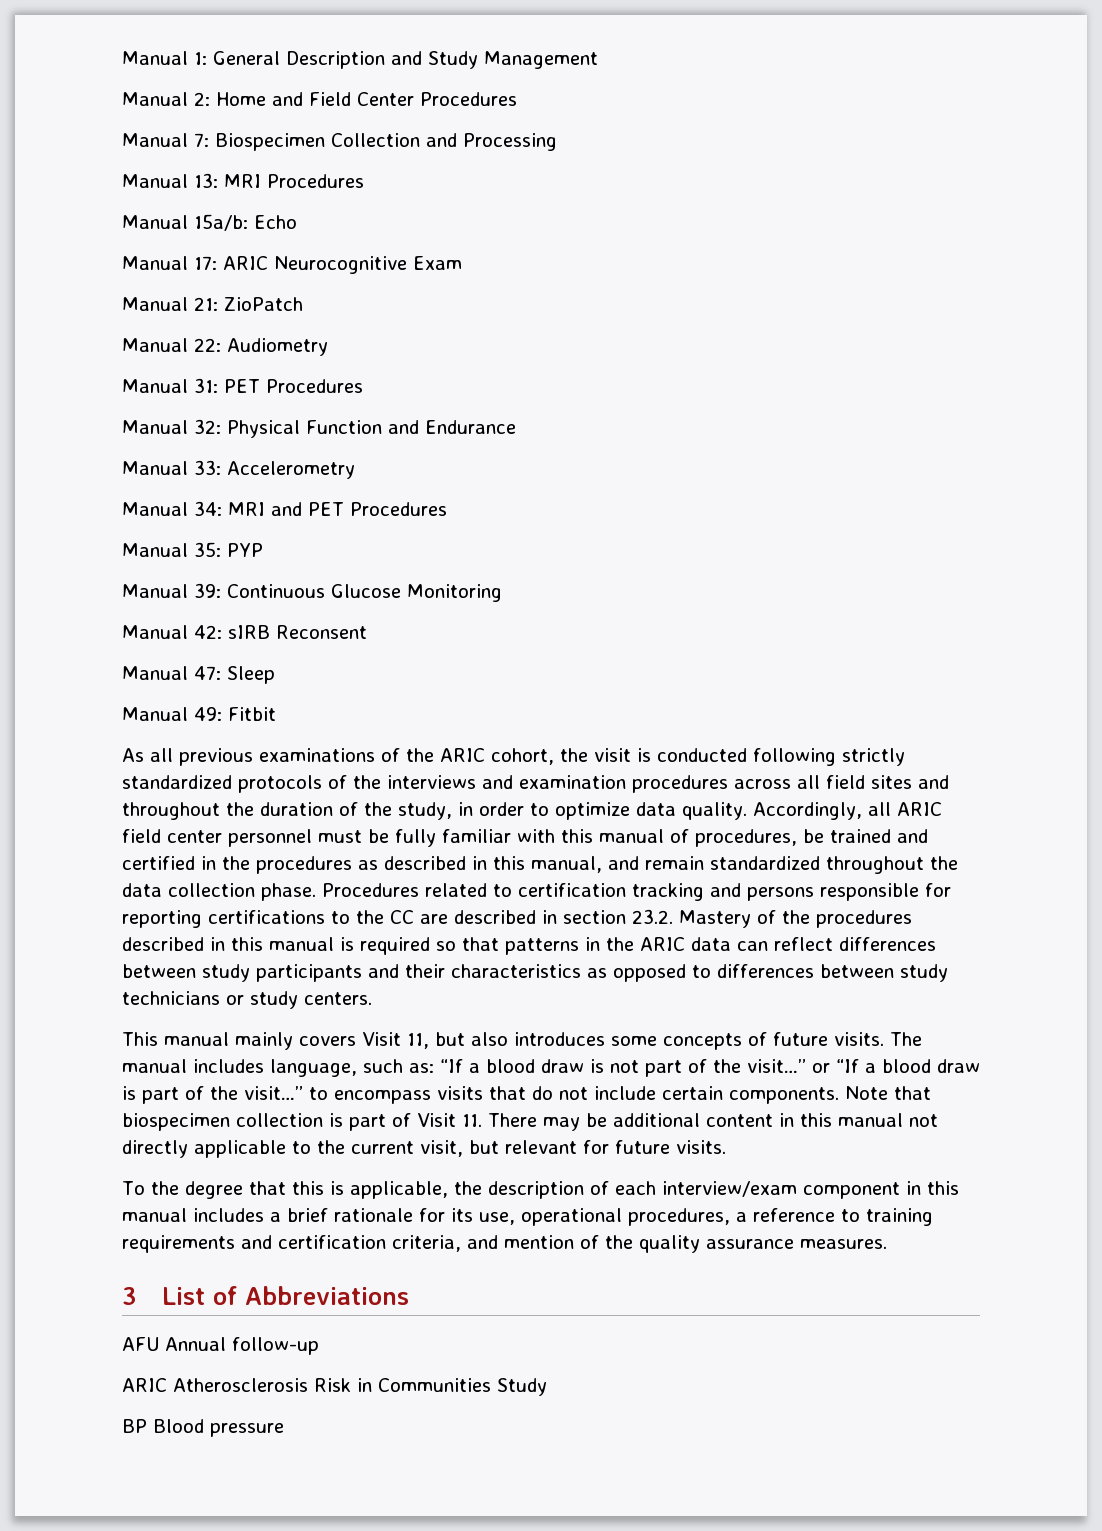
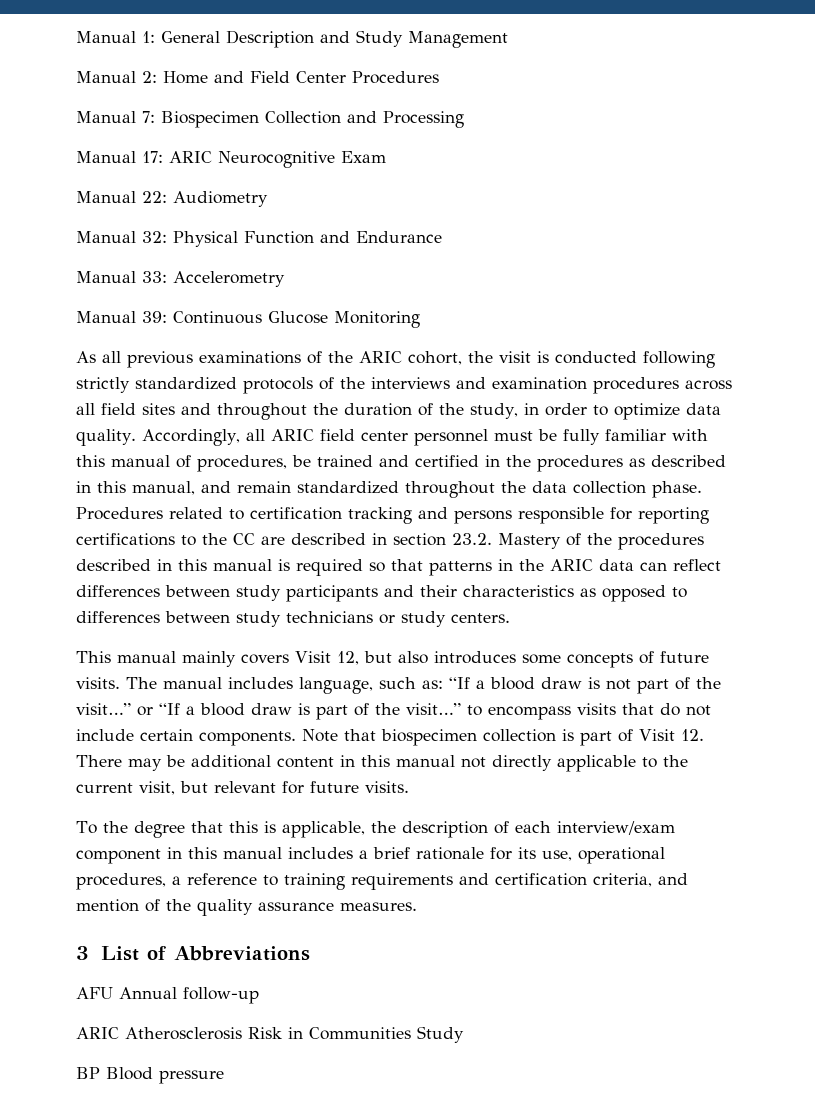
[122,173,364,188] [122,214,297,231] // Manual 13: MRI Procedures // Manual 15a/b: Echo -> (464, 119) none
[122,297,303,311] // Manual 21: ZioPatch -> (386, 157) none
[122,378,363,393] // Manual 31: PET Procedures -> (268, 199) none
[122,501,447,516] [122,542,263,557] // Manual 34: MRI and PET Procedures // Manual 35: PYP -> (285, 279) none
[122,625,367,639] [122,666,275,684] [122,707,276,721] // Manual 42: sIRB Reconsent // Manual 47: Sleep // Manual 49: Fitbit -> (420, 319) none
[407,1033,429,1049] 11, -> [336,651,359,665] 12,
[462,1114,482,1127] 11. -> [680,729,704,741] 12.

